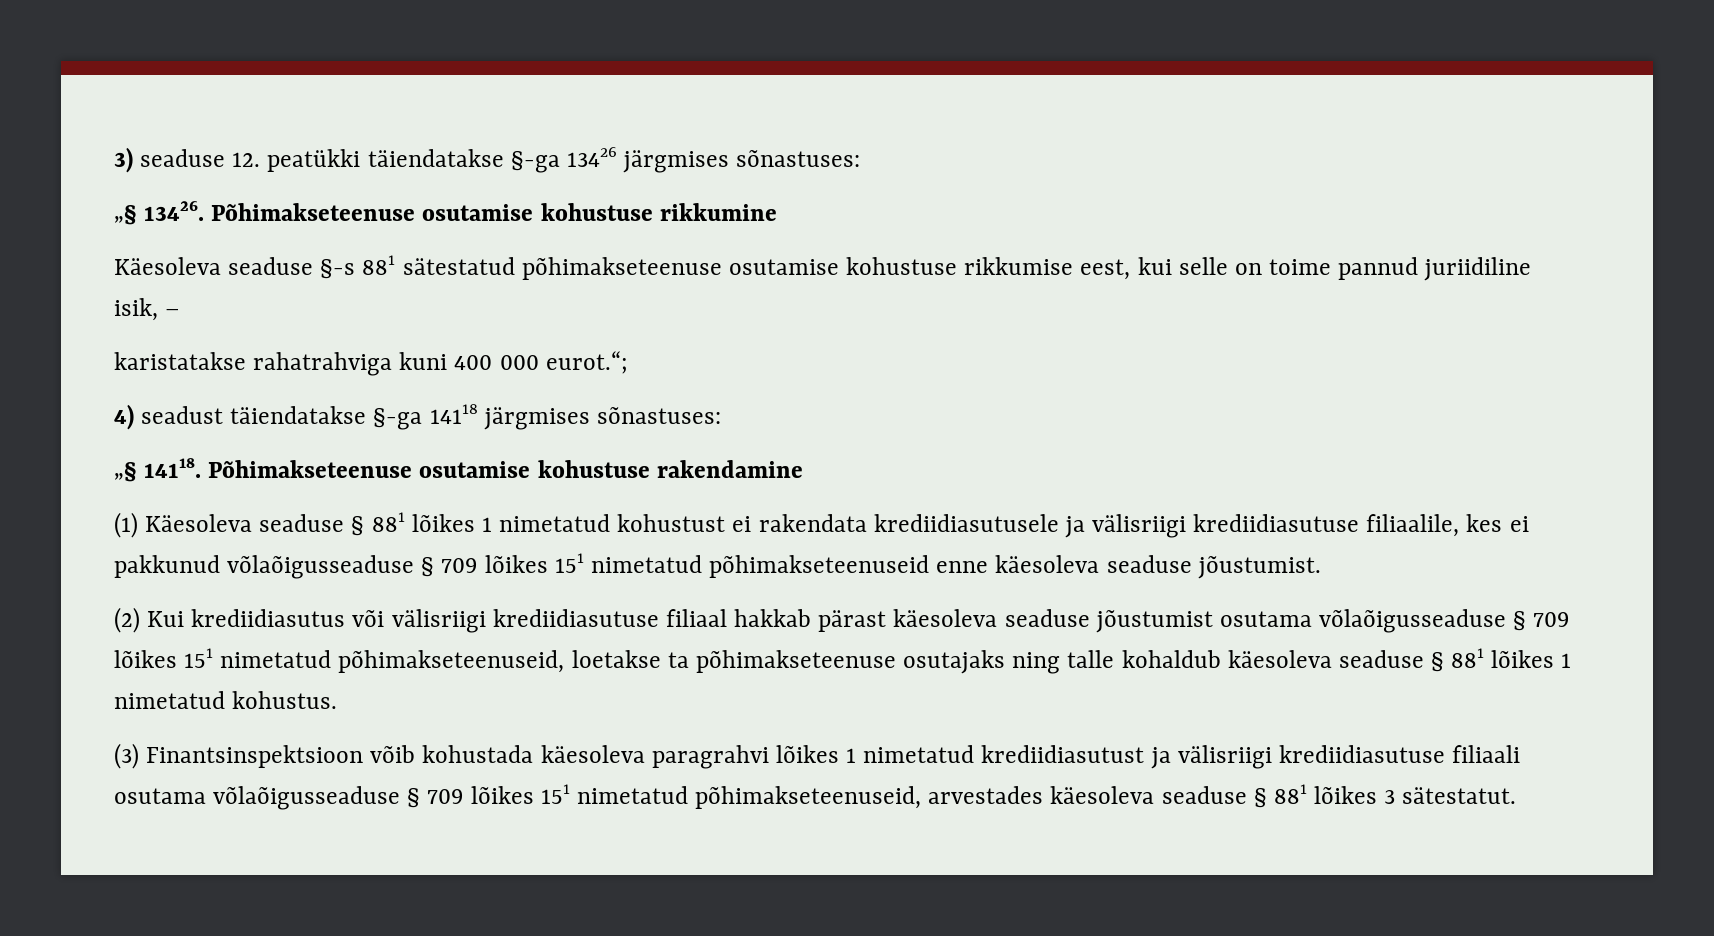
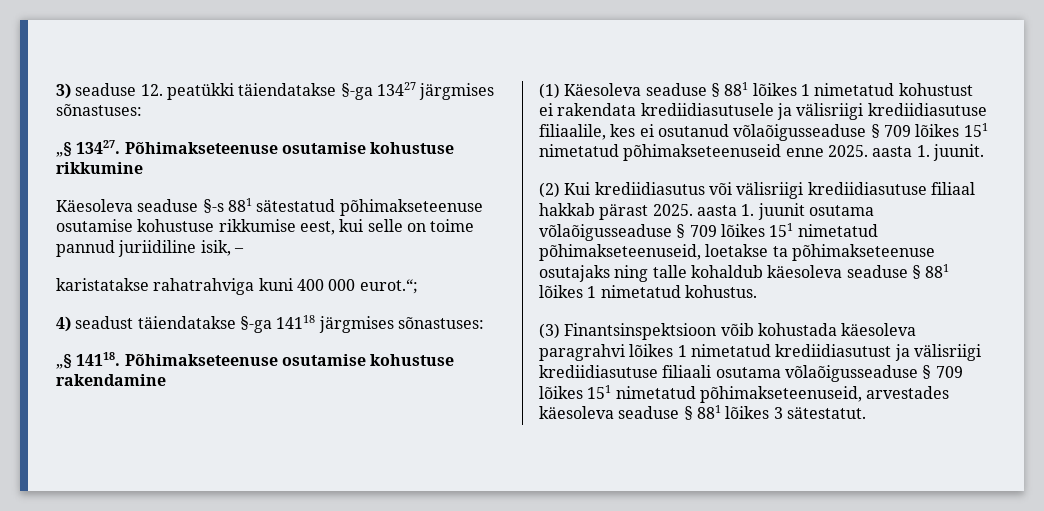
[566,147,861,173] [114,201,205,225] 13426 järgmises sõnastuses: // „§ 13426. -> [376,82,495,100] [56,104,142,116] [56,140,121,157] 13427 järgmises sõnastuses: // „§ 13427.
[114,555,220,578] pakkunud -> [657,124,729,137] osutanud
[995,555,1321,579] käesoleva seaduse jõustumist. -> [827,144,984,161] 2025. aasta 1. juunit.
[893,609,1213,633] käesoleva seaduse jõustumist -> [652,203,805,220] 2025. aasta 1. juunit

